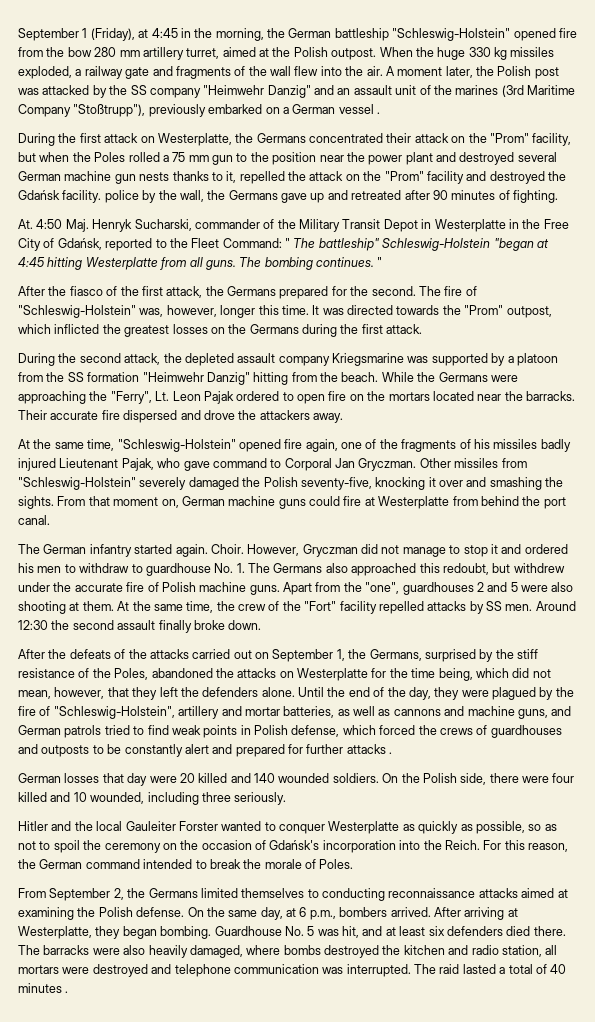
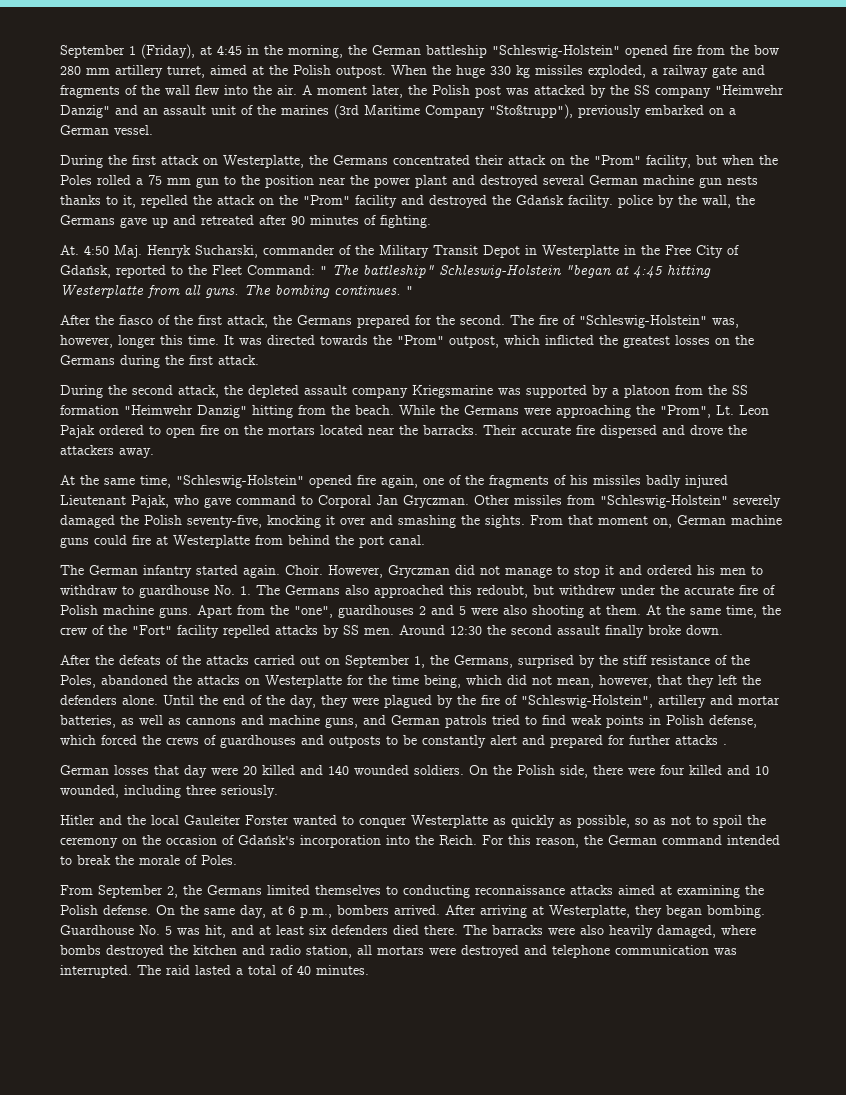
[338,104,380,114] vessel . -> [114,125,153,135] vessel.
[110,391,152,404] "Ferry", -> [660,405,711,418] "Prom",
[18,983,69,993] minutes . -> [316,965,369,975] minutes.

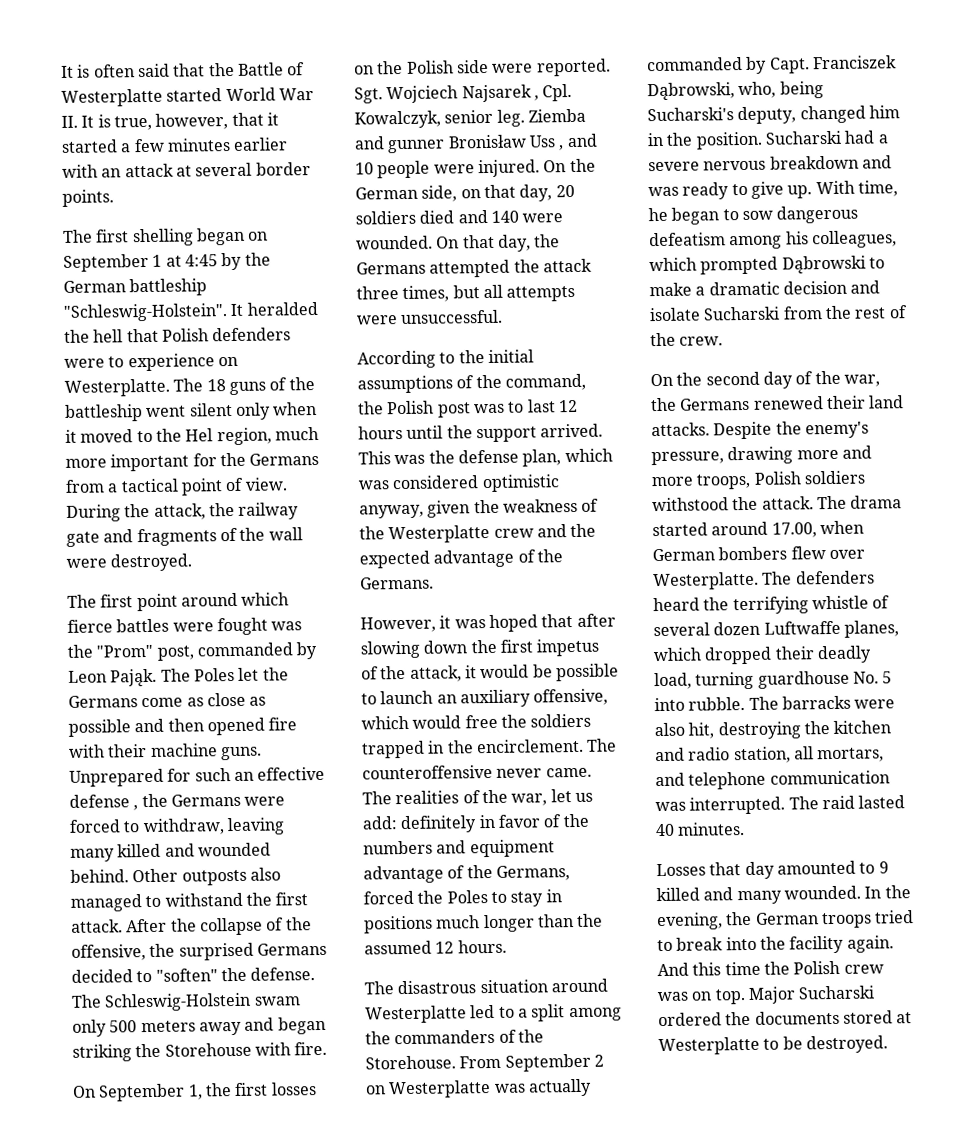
(60, 51) none -> [61,62,306,78] [61,87,314,107] [61,112,279,131] [61,137,289,153] [62,162,311,178] [62,189,114,207] [62,227,269,247] It is often said that the Battle of Westerplatte started World War II. It is true, however, that it started a few minutes earlier with an attack at several border points. // The first shelling began on
[141,44,779,59] [60,65,658,78] (Friday), at 4:45 in the morning, the German battleship "Schleswig-Holstein" opened fire from the bow 280 mm artillery turret, aimed at the Polish outpost. When the huge 330 kg missiles exploded, a -> [165,252,271,271] [63,278,208,297] [63,301,318,322] [64,327,292,343] [64,353,238,372] [64,377,315,397] [65,401,318,422] [65,426,319,446] [65,452,320,472] [65,477,288,496] [66,502,235,522] at 4:45 by the German battleship "Schleswig-Holstein". It heralded the hell that Polish defenders were to experience on Westerplatte. The 18 guns of the battleship went silent only when it moved to the Hel region, much more important for the Germans from a tactical point of view. During the attack, the
[195,85,784,98] [60,104,736,119] [60,125,153,135] [60,155,778,168] [60,175,758,188] [60,195,755,208] [60,215,431,228] [60,245,739,258] [60,264,711,278] [60,284,413,298] [60,315,739,328] [60,335,754,348] [60,355,259,368] [60,385,748,398] [60,405,769,418] [60,425,747,438] [60,445,154,458] [60,475,728,488] [60,495,781,508] [60,515,782,528] [60,535,425,548] [60,565,763,578] [60,585,775,598] [60,605,781,618] [60,625,723,638] [60,655,750,668] [60,675,761,688] [60,695,780,708] [60,715,757,728] [60,735,727,748] [60,765,769,778] [60,785,278,798] [60,815,766,828] [60,835,780,848] [60,855,237,865] [60,885,764,898] [60,905,765,918] [60,925,756,938] [60,945,164,958] flew into the air. A moment later, the Polish post was attacked by the SS company "Heimwehr Danzig" and an assault unit of the marines (3rd Maritime Company "Stoßtrupp"), previously embarked on a German vessel. // During the first attack on Westerplatte, the Germans concentrated their attack on the "Prom" facility, but when the Poles rolled a 75 mm gun to the position near the power plant and destroyed several German machine gun nests thanks to it, repelled the attack on the "Prom" facility and destroyed the Gdańsk facility. police by the wall, the Germans gave up and retreated after 90 minutes of fighting. // At. 4:50 Maj. Henryk Sucharski, commander of the Military Transit Depot in Westerplatte in the Free City of Gdańsk, reported to the Fleet Command: " The battleship" Schleswig-Holstein "began at 4:45 hitting Westerplatte from all guns. The bombing continues. " // After the fiasco of the first attack, the Germans prepared for the second. The fire of "Schleswig-Holstein" was, however, longer this time. It was directed towards the "Prom" outpost, which inflicted the greatest losses on the Germans during the first attack. // During the second attack, the depleted assault company Kriegsmarine was supported by a platoon from the SS formation "Heimwehr Danzig" hitting from the beach. While the Germans were approaching the "Prom", Lt. Leon Pajak ordered to open fire on the mortars located near the barracks. Their accurate fire dispersed and drove the attackers away. // At the same time, "Schleswig-Holstein" opened fire again, one of the fragments of his missiles badly injured Lieutenant Pajak, who gave command to Corporal Jan Gryczman. Other missiles from "Schleswig-Holstein" severely damaged the Polish seventy-five, knocking it over and smashing the sights. From that moment on, German machine guns could fire at Westerplatte from behind the port canal. // The German infantry started again. Choir. However, Gryczman did not manage to stop it and ordered his men to withdraw to guardhouse No. 1. The Germans also approached this redoubt, but withdrew under the accurate fire of Polish machine guns. Apart from the "one", guardhouses 2 and 5 were also shooting at them. At the same time, the crew of the "Fort" facility repelled attacks by SS men. Around 12:30 the second assault finally broke down. // After the defeats of the attacks carried out on September 1, the Germans, surprised by the stiff resistance of the Poles, abandoned the attacks on Westerplatte for the time being, which did not mean, however, that they left the defenders alone. Until the end of the day, they were plagued by the fire of "Schleswig-Holstein", artillery and mortar batteries, as well as cannons and machine guns, and German patrols tried to find weak points in Polish defense, which forced the crews of guardhouses and outposts to be constantly alert and prepared for further attacks . // German losses that day were 20 killed and 140 wounded soldiers. On the Polish side, there were four killed and 10 wounded, including three seriously. // Hitler and the local Gauleiter Forster wanted to conquer Westerplatte as quickly as possible, so as not to spoil the ceremony on the occasion of Gdańsk's incorporation into the Reich. For this reason, the German command intended to break the morale of Poles. // From September 2, the Germans limited themselves to conducting reconnaissance attacks aimed at examining the Polish defense. On the same day, at 6 p.m., bombers arrived. After arriving at Westerplatte, they began bombing. Guardhouse No. 5 was hit, and at least six defenders died there. The barracks were also heavily damaged, where bombs destroyed -> [66,553,193,572] [67,592,290,612] [67,617,303,636] [67,642,319,661] [68,667,289,688] [68,692,267,708] [68,717,298,737] [68,743,262,761] [69,766,326,787] [69,793,286,811] [69,817,285,836] [70,842,271,862] [70,867,281,886] [70,892,309,912] [71,917,312,936] [71,942,327,961] [71,967,316,983] [71,992,301,1012] [72,1016,326,1037] [72,1041,328,1062] [72,1082,317,1102] [354,58,611,77] [354,83,573,104] [354,108,586,129] [354,133,598,154] [355,158,596,179] [355,184,575,202] [355,209,564,225] [356,234,561,252] [356,258,592,278] [356,284,576,302] [356,309,504,325] [357,349,534,369] [357,373,586,394] [358,399,578,418] [358,423,604,443] [358,448,613,467] [358,474,560,493] [359,498,600,519] [359,523,597,544] [359,549,563,569] [360,576,434,590] [360,613,616,633] [360,638,600,659] [361,663,619,682] [361,688,609,708] [361,713,592,730] [361,738,618,759] [362,764,592,780] [362,789,593,806] [362,813,589,834] [363,839,555,858] [363,864,570,884] [363,889,562,907] [364,913,604,934] [364,939,507,955] [364,978,608,995] [365,1004,622,1024] [365,1029,544,1045] [365,1053,604,1072] [366,1078,592,1099] [647,55,897,74] [647,81,824,102] [647,105,900,125] [647,130,889,150] [648,155,892,172] [648,180,898,200] [648,205,859,225] [649,230,897,250] [649,255,885,275] [649,280,881,297] [649,305,908,322] [650,332,724,347] [650,370,880,389] [650,395,905,412] [651,421,869,440] [651,445,872,466] [651,470,865,490] [652,495,903,512] [652,520,864,538] [652,546,865,562] [653,570,875,591] [653,595,891,615] [653,620,899,638] [653,645,872,665] [654,670,893,690] [654,695,896,712] [654,721,801,740] were destroyed. // The first point around which fierce battles were fought was the "Prom" post, commanded by Leon Pająk. The Poles let the Germans come as close as possible and then opened fire with their machine guns. Unprepared for such an effective defense , the Germans were forced to withdraw, leaving many killed and wounded behind. Other outposts also managed to withstand the first attack. After the collapse of the offensive, the surprised Germans decided to "soften" the defense. The Schleswig-Holstein swam only 500 meters away and began striking the Storehouse with fire. // On September 1, the first losses on the Polish side were reported. Sgt. Wojciech Najsarek , Cpl. Kowalczyk, senior leg. Ziemba and gunner Bronisław Uss , and 10 people were injured. On the German side, on that day, 20 soldiers died and 140 were wounded. On that day, the Germans attempted the attack three times, but all attempts were unsuccessful. // According to the initial assumptions of the command, the Polish post was to last 12 hours until the support arrived. This was the defense plan, which was considered optimistic anyway, given the weakness of the Westerplatte crew and the expected advantage of the Germans. // However, it was hoped that after slowing down the first impetus of the attack, it would be possible to launch an auxiliary offensive, which would free the soldiers trapped in the encirclement. The counteroffensive never came. The realities of the war, let us add: definitely in favor of the numbers and equipment advantage of the Germans, forced the Poles to stay in positions much longer than the assumed 12 hours. // The disastrous situation around Westerplatte led to a split among the commanders of the Storehouse. From September 2 on Westerplatte was actually commanded by Capt. Franciszek Dąbrowski, who, being Sucharski's deputy, changed him in the position. Sucharski had a severe nervous breakdown and was ready to give up. With time, he began to sow dangerous defeatism among his colleagues, which prompted Dąbrowski to make a dramatic decision and isolate Sucharski from the rest of the crew. // On the second day of the war, the Germans renewed their land attacks. Despite the enemy's pressure, drawing more and more troops, Polish soldiers withstood the attack. The drama started around 17.00, when German bombers flew over Westerplatte. The defenders heard the terrifying whistle of several dozen Luftwaffe planes, which dropped their deadly load, turning guardhouse No. 5 into rubble. The barracks were also hit, destroying
[377,945,519,958] mortars were destroyed -> [817,747,885,763] mortars,
[236,965,293,975] a total of -> (906, 802) none
(369, 970) none -> [656,860,889,880] [656,885,911,905] [657,910,915,931] [657,935,894,954] [657,960,884,977] [657,985,876,1005] [658,1010,913,1027] [658,1035,888,1056] // Losses that day amounted to 9 killed and many wounded. In the evening, the German troops tried to break into the facility again. And this time the Polish crew was on top. Major Sucharski ordered the documents stored at Westerplatte to be destroyed.

